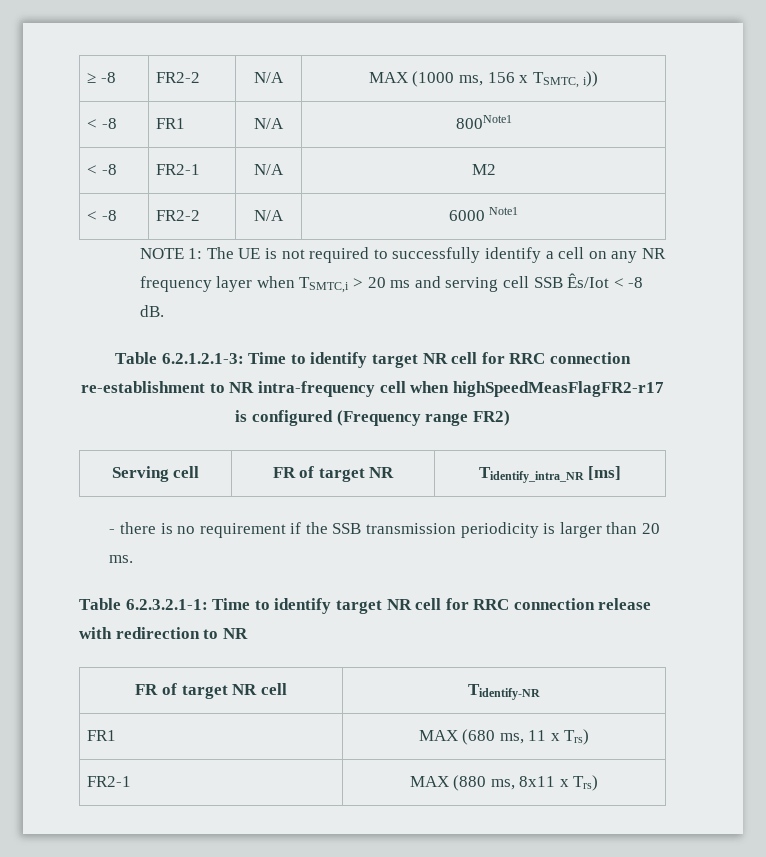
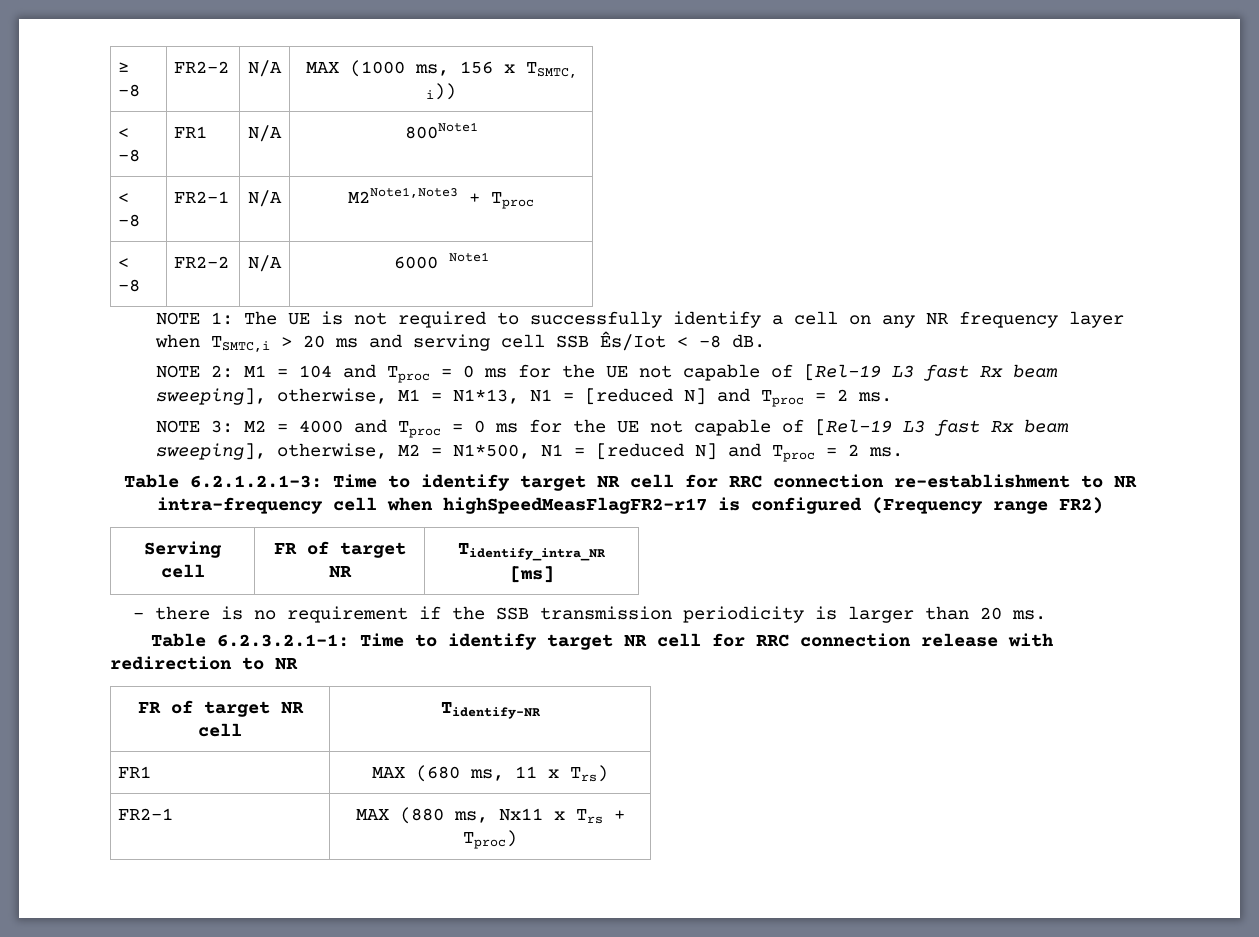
[471,164,496,175] M2 -> [348,187,534,209] M2Note1,Note3 + Tproc
(164, 311) none -> [155,364,1058,383] [155,388,892,407] [155,419,1069,438] [155,443,903,462] // NOTE 2: M1 = 104 and Tproc = 0 ms for the UE not capable of [Rel-19 L3 fast Rx beam sweeping], otherwise, M1 = N1*13, N1 = [reduced N] and Tproc = 2 ms. // NOTE 3: M2 = 4000 and Tproc = 0 ms for the UE not capable of [Rel-19 L3 fast Rx beam sweeping], otherwise, M2 = N1*500, N1 = [reduced N] and Tproc = 2 ms.
[519,775,599,791] 8x11 x Trs) -> [498,808,625,824] [463,830,517,849] Nx11 x Trs + Tproc)

